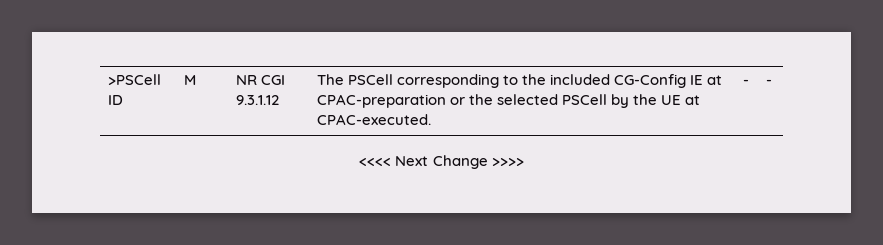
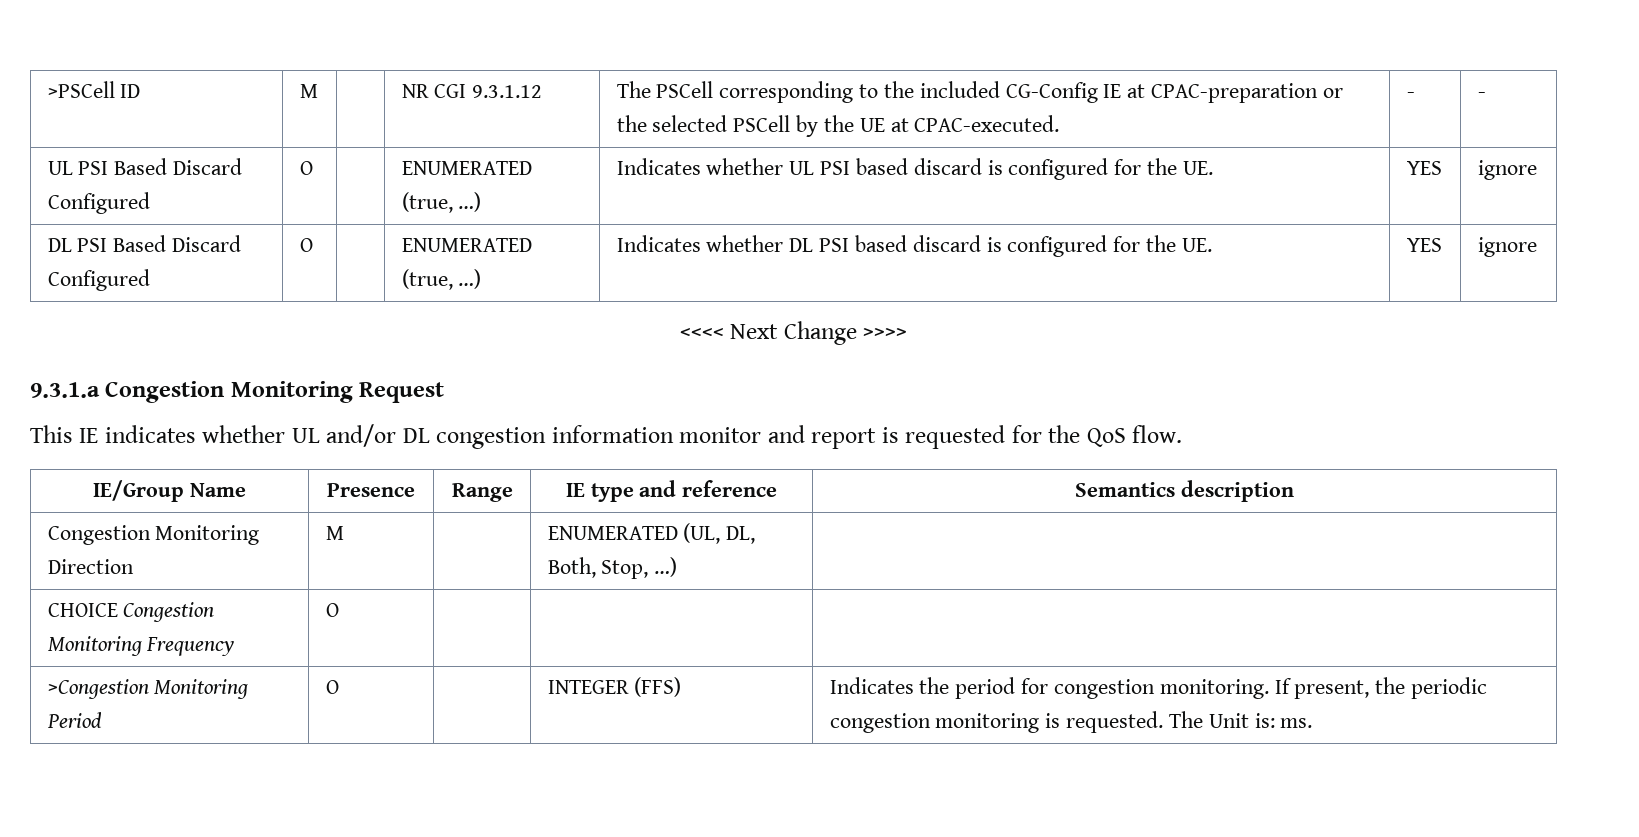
[359,155,524,169] // <<<< Next Change >>>> -> [47,158,243,175] [47,192,150,214] [299,161,313,175] [401,161,532,175] [401,192,482,213] [616,158,1213,180] [1406,161,1442,175] [1477,160,1537,180] [47,235,242,252] [47,269,150,291] [299,238,313,252] [401,238,532,252] [401,269,482,290] [616,235,1212,257] [1406,238,1442,252] [1477,237,1537,257] [679,321,908,345] [30,381,445,403] [30,424,1183,449] [93,480,246,502] [327,483,415,497] [451,483,513,502] [565,480,778,502] [1075,480,1294,502] [47,525,260,545] [47,559,134,574] [325,526,344,540] [547,523,756,544] [547,557,678,579] [47,602,215,622] [47,636,235,656] [325,603,339,617] [47,679,249,699] [46,712,102,728] [325,680,339,694] [547,677,682,697] [829,677,1487,699] [829,711,1313,733] // UL PSI Based Discard Configured | O | | ENUMERATED (true, …) | Indicates whether UL PSI based discard is configured for the UE. | YES | ignore // DL PSI Based Discard Configured | O | | ENUMERATED (true, …) | Indicates whether DL PSI based discard is configured for the UE. | YES | ignore // <<<< Next Change >>>> // 9.3.1.a Congestion Monitoring Request // This IE indicates whether UL and/or DL congestion information monitor and report is requested for the QoS flow. // IE/Group Name | Presence | Range | IE type and reference | Semantics description // Congestion Monitoring Direction | M | | ENUMERATED (UL, DL, Both, Stop, …) | // CHOICE Congestion Monitoring Frequency | O | | | // >Congestion Monitoring Period | O | | INTEGER (FFS) | Indicates the period for congestion monitoring. If present, the periodic congestion monitoring is requested. The Unit is: ms.

